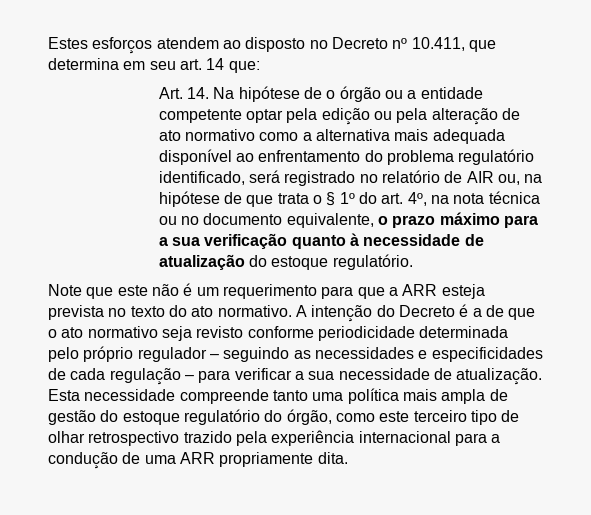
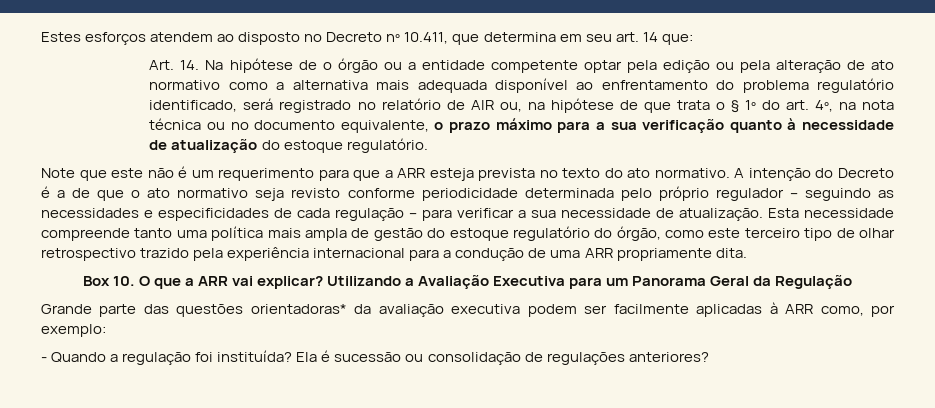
(348, 458) none -> [82,275,853,289] [41,302,896,317] [41,324,106,337] [41,350,709,365] // Box 10. O que a ARR vai explicar? Utilizando a Avaliação Executiva para um Panorama Geral da Regulação // Grande parte das questões orientadoras* da avaliação executiva podem ser facilmente aplicadas à ARR como, por exemplo: // - Quando a regulação foi instituída? Ela é sucessão ou consolidação de regulações anteriores?

